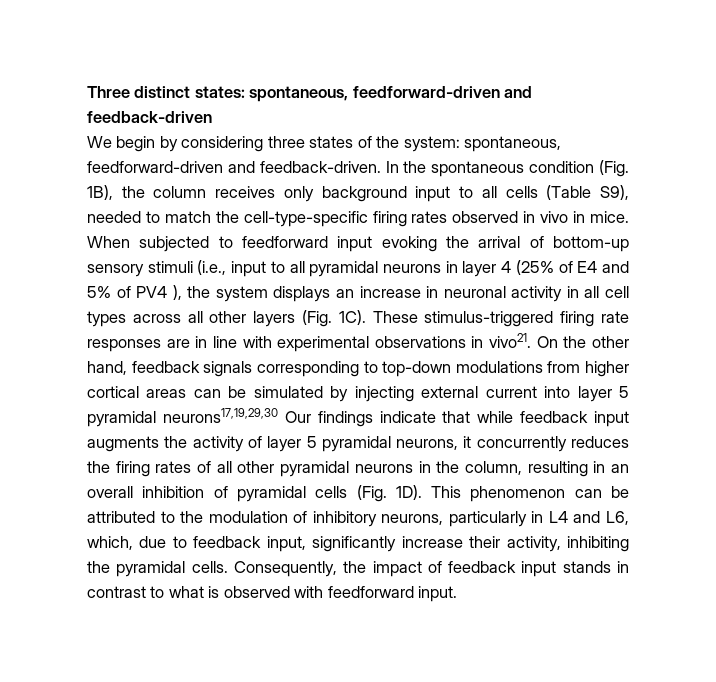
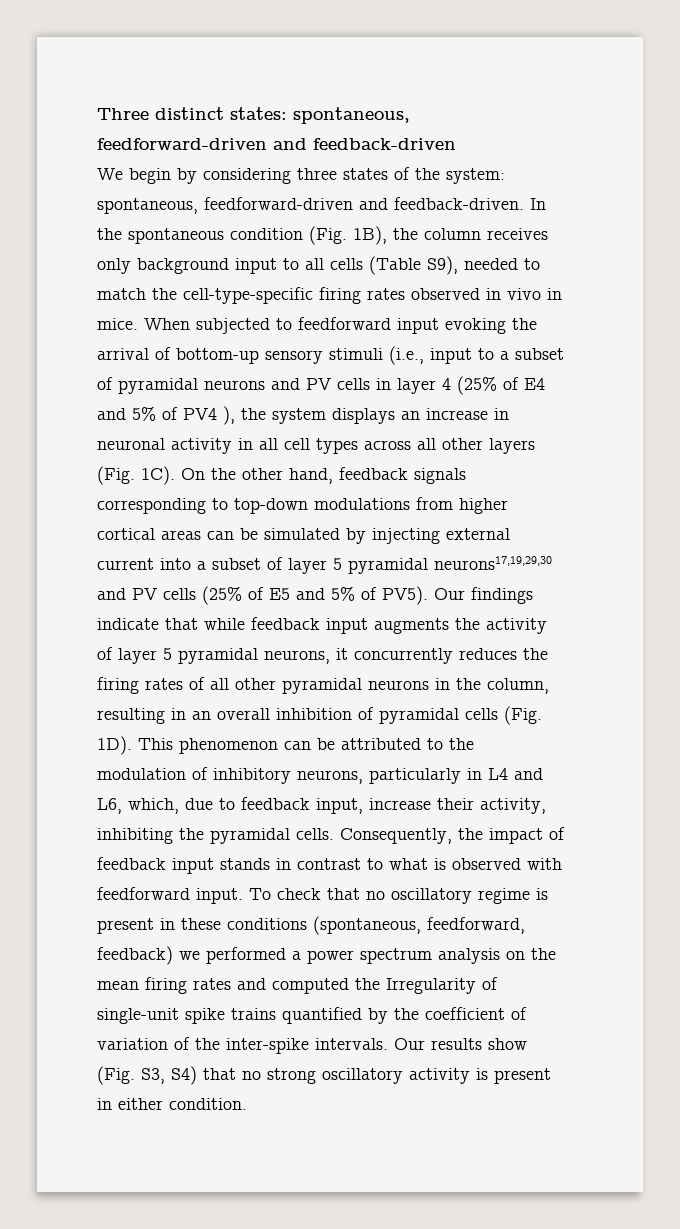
[289,261,442,277] all pyramidal neurons -> [500,348,564,360] [97,377,370,394] a subset of pyramidal neurons and PV cells
[372,311,630,327] [87,333,532,352] These stimulus-triggered firing rate responses are in line with experimental observations in vivo21. -> (175, 475) none
(571, 392) none -> [197,557,283,570] a subset of
(278, 415) none -> [97,586,428,605] and PV cells (25% of E5 and 5% of PV5).
[312,536,397,552] significantly -> (363, 806) none
(458, 594) none -> [249,888,548,904] [97,916,525,935] [97,946,556,965] [97,977,498,994] [97,1007,527,1024] [97,1037,527,1054] [97,1066,551,1085] [97,1098,247,1110] To check that no oscillatory regime is present in these conditions (spontaneous, feedforward, feedback) we performed a power spectrum analysis on the mean firing rates and computed the Irregularity of single-unit spike trains quantified by the coefficient of variation of the inter-spike intervals. Our results show (Fig. S3, S4) that no strong oscillatory activity is present in either condition.

